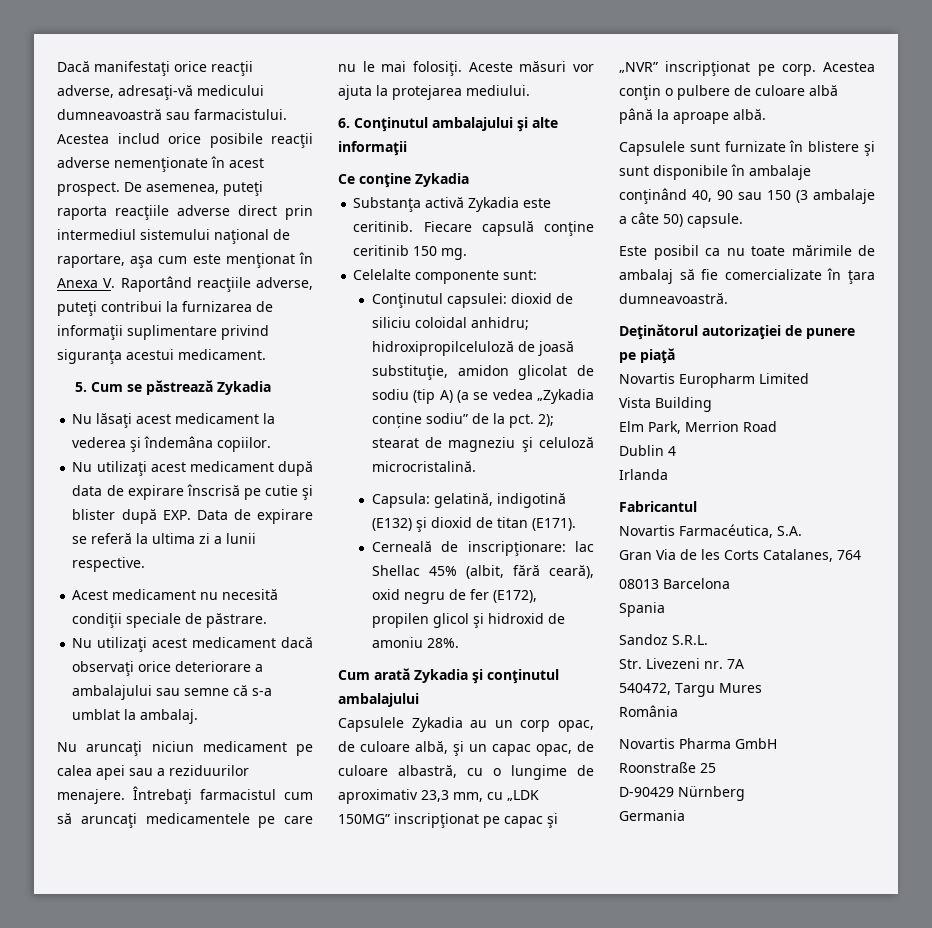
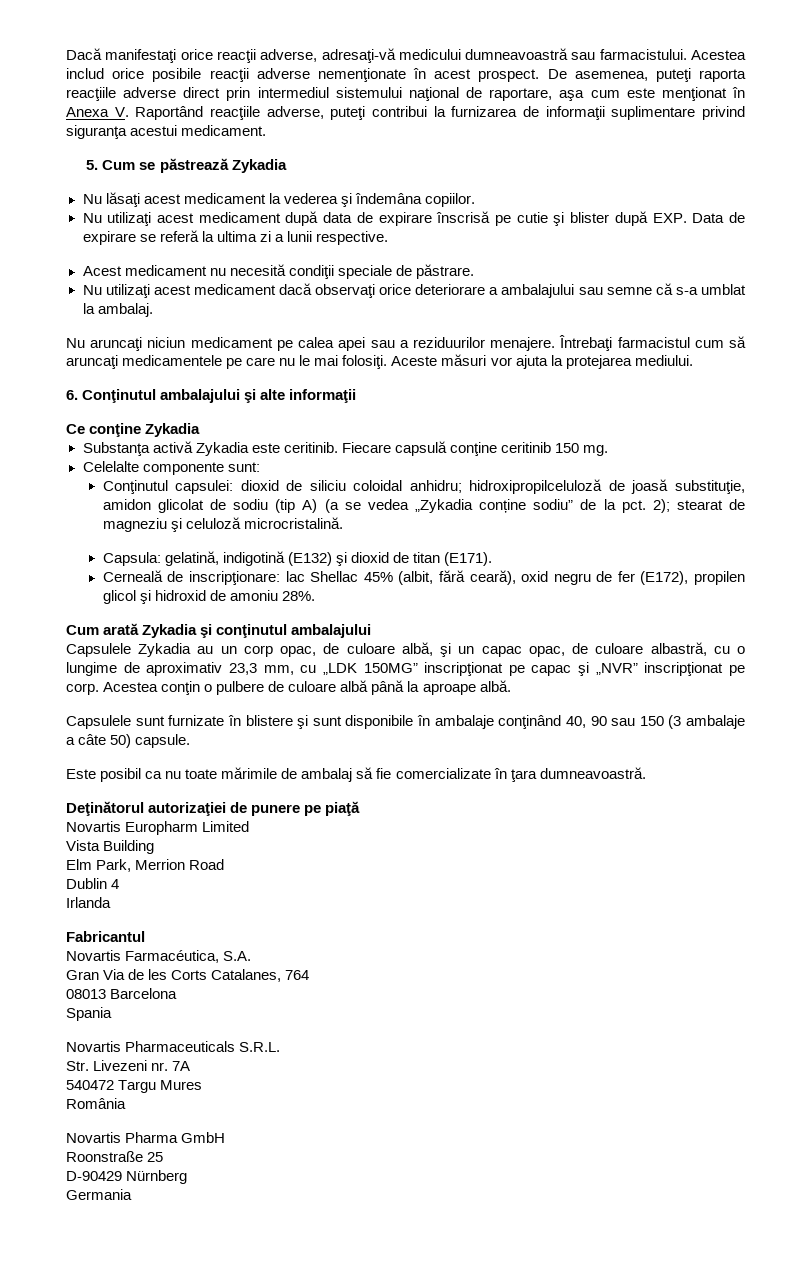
[619,634,668,645] Sandoz -> [66,1041,236,1052] Novartis Pharmaceuticals
[619,683,671,695] 540472, -> [66,1080,114,1090] 540472

